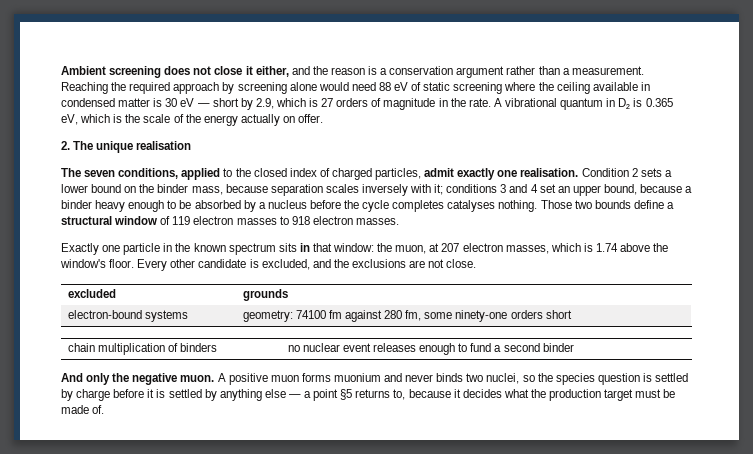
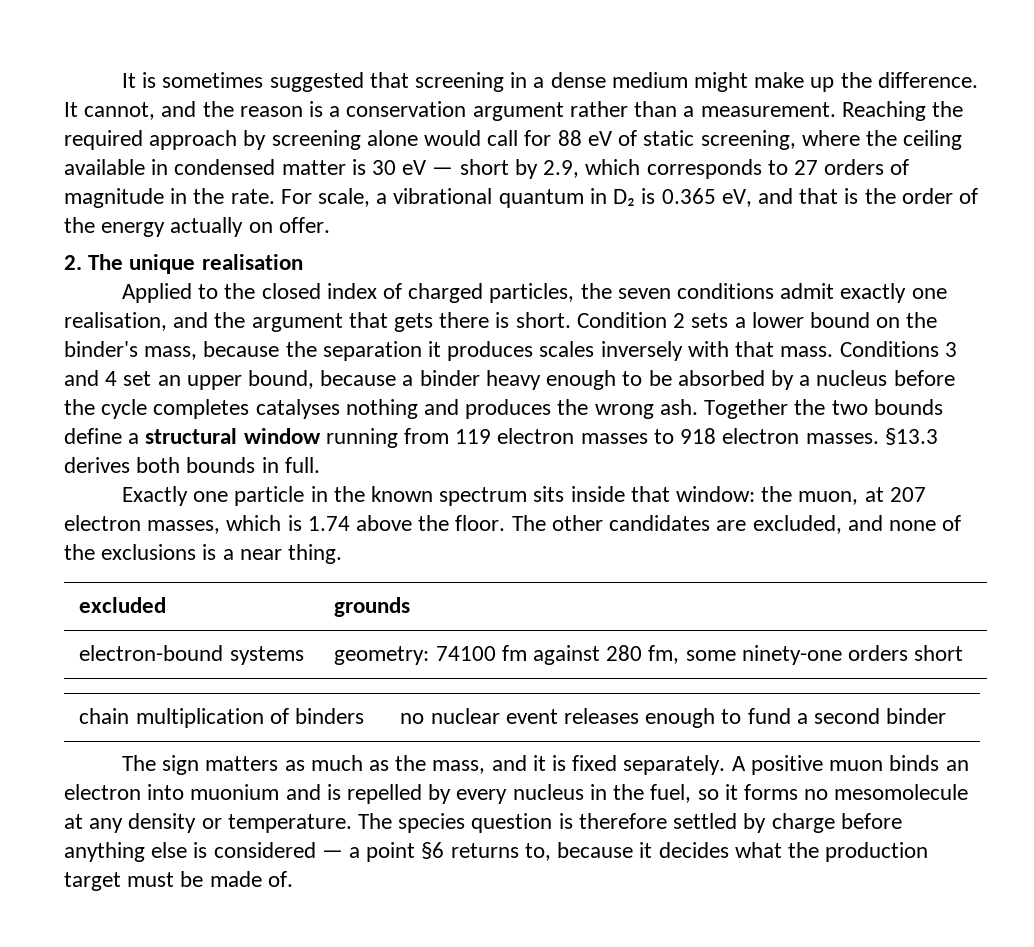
[61,66,289,78] Ambient screening does not close it either, -> [121,72,978,92] [64,102,156,120] It is sometimes suggested that screening in a dense medium might make up the difference. It cannot,
[351,82,376,91] need -> [487,130,552,146] call for
[453,82,503,94] screening -> [700,130,796,150] screening,
[309,98,319,107] is -> [646,159,788,179] corresponds to
[493,98,502,107] A -> [280,188,388,207] For scale, a
[80,114,111,123] which -> [757,188,839,204] and that
[143,114,171,123] scale -> [901,188,953,204] order
[61,168,221,180] The seven conditions, applied -> [121,283,192,303] Applied
[424,168,579,180] admit exactly one realisation. -> [580,283,947,303] [64,312,571,332] the seven conditions admit exactly one realisation, and the argument that gets there is short.
[157,184,189,193] binder -> [64,341,138,357] binder's
[270,184,498,196] separation scales inversely with it; conditions -> [285,341,939,361] the separation it produces scales inversely with that mass. Conditions
[498,200,572,212] nothing. Those -> [345,399,826,419] nothing and produces the wrong ash. Together the
[160,216,171,225] of -> [325,428,450,448] running from
(399, 221) none -> [884,428,938,445] [64,457,320,473] §13.3 derives both bounds in full.
[299,243,310,252] in -> [570,486,625,502] inside
[60,259,477,271] window's floor. Every other candidate is excluded, and the exclusions are not close. -> [455,515,962,534] [64,544,343,564] floor. The other candidates are excluded, and none of the exclusions is a near thing.
[61,373,553,385] And only the negative muon. A positive muon forms muonium and never binds two nuclei, so the -> [121,755,969,775] [64,784,969,804] [64,813,393,833] The sign matters as much as the mass, and it is fixed separately. A positive muon binds an electron into muonium and is repelled by every nucleus in the fuel, so it forms no mesomolecule at any density or temperature. The
(652, 377) none -> [578,813,667,829] therefore
[147,389,286,401] it is settled by anything else -> [64,842,316,862] anything else is considered
[340,389,353,400] §5 -> [421,842,445,859] §6

